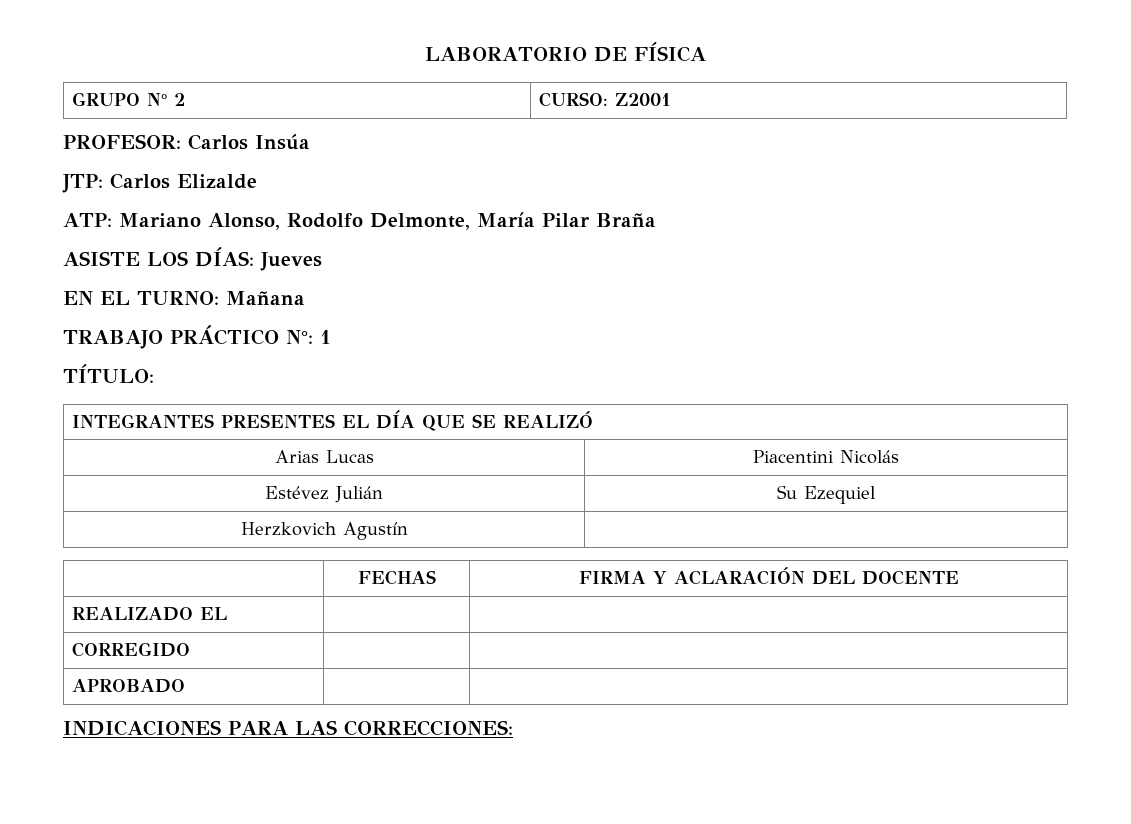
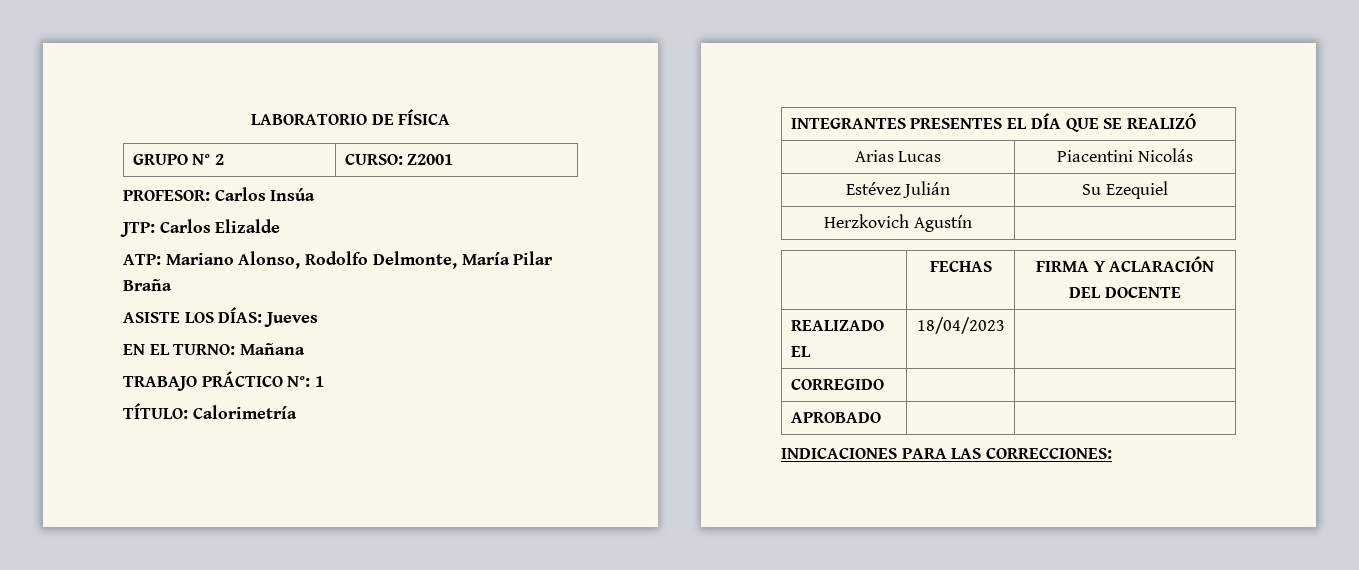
(154, 373) none -> [192,405,297,419] Calorimetría
(227, 613) none -> [916,317,1005,334] 18/04/2023

